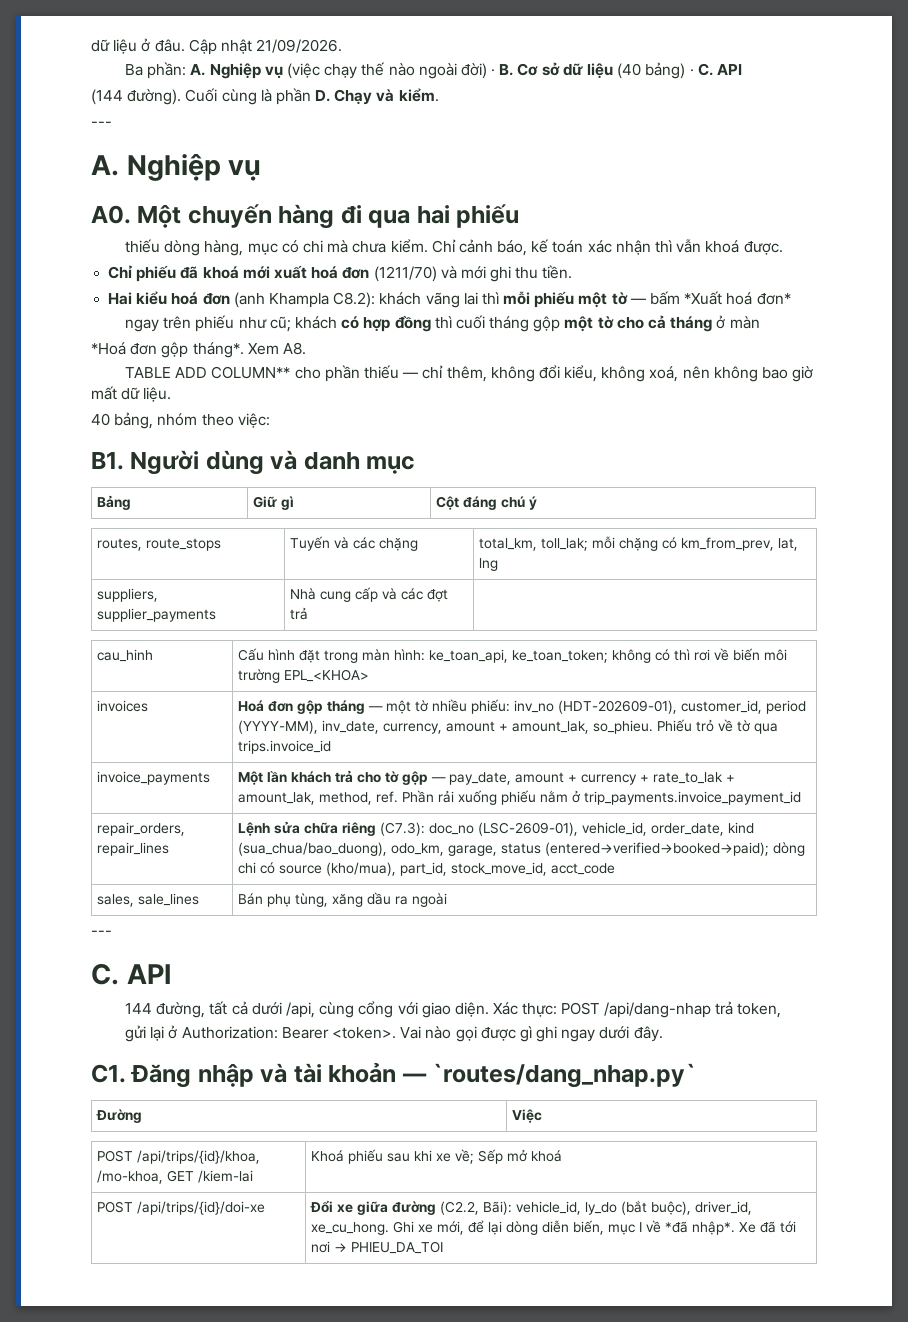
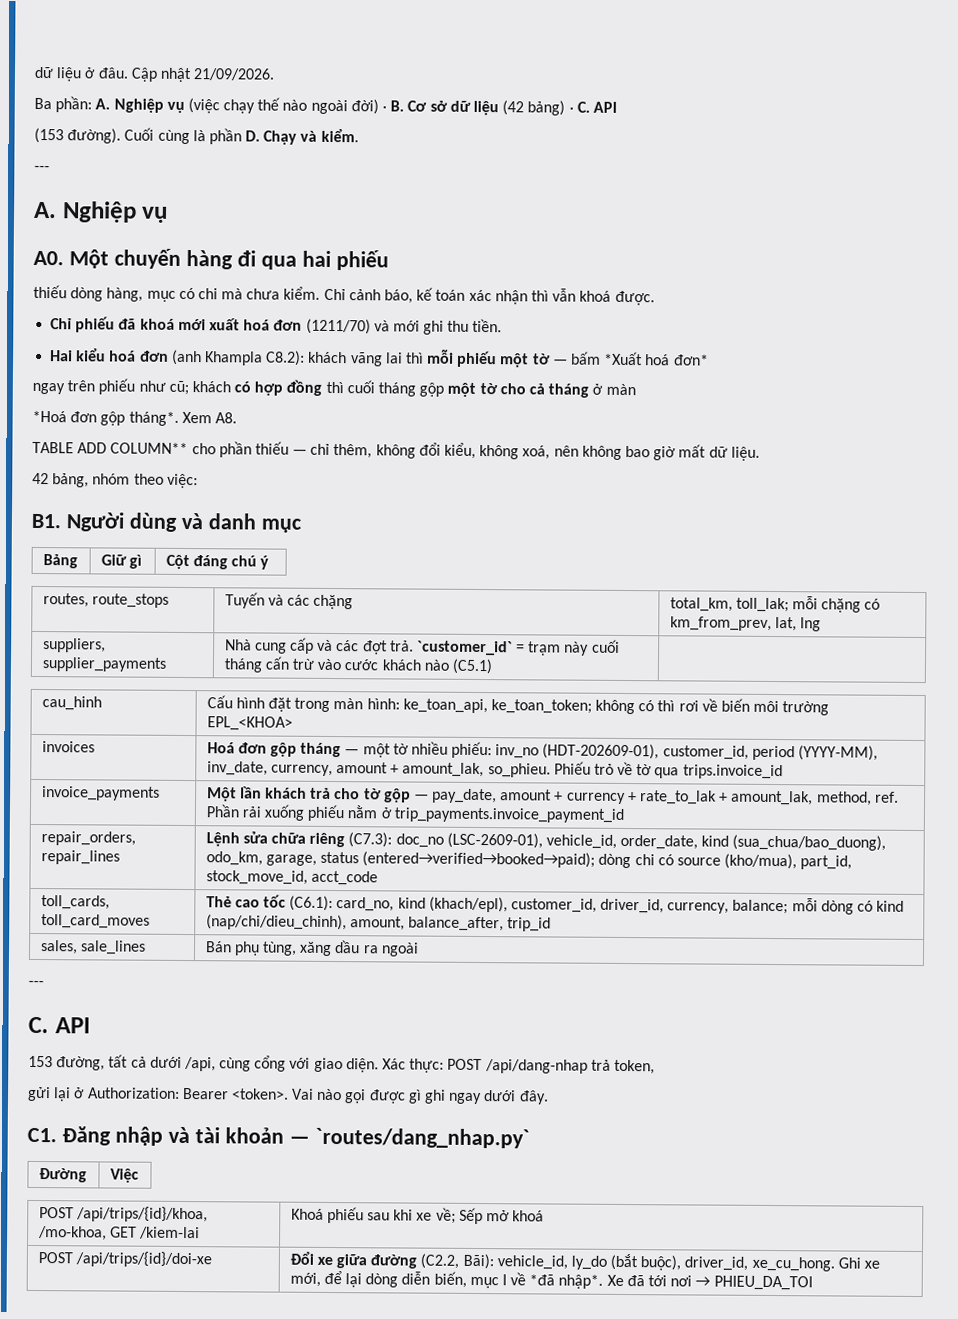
[617,63,642,79] (40 -> [502,100,525,116] (42
[91,89,123,105] (144 -> [34,127,64,144] (153
[91,413,110,426] 40 -> [32,472,49,485] 42
[290,607,309,620] trả -> [389,639,620,656] [223,656,493,675] trả. `customer_id` = trạm này cuối tháng cấn trừ vào cước khách nào (C5.1)
(616, 869) none -> [40,895,110,910] [40,914,150,929] [205,894,905,915] [205,914,552,932] // toll_cards, toll_card_moves | Thẻ cao tốc (C6.1): card_no, kind (khach/epl), customer_id, driver_id, currency, balance; mỗi dòng có kind (nap/chi/dieu_chinh), amount, balance_after, trip_id
[125,1003,153,1014] 144 -> [28,1055,53,1068] 153

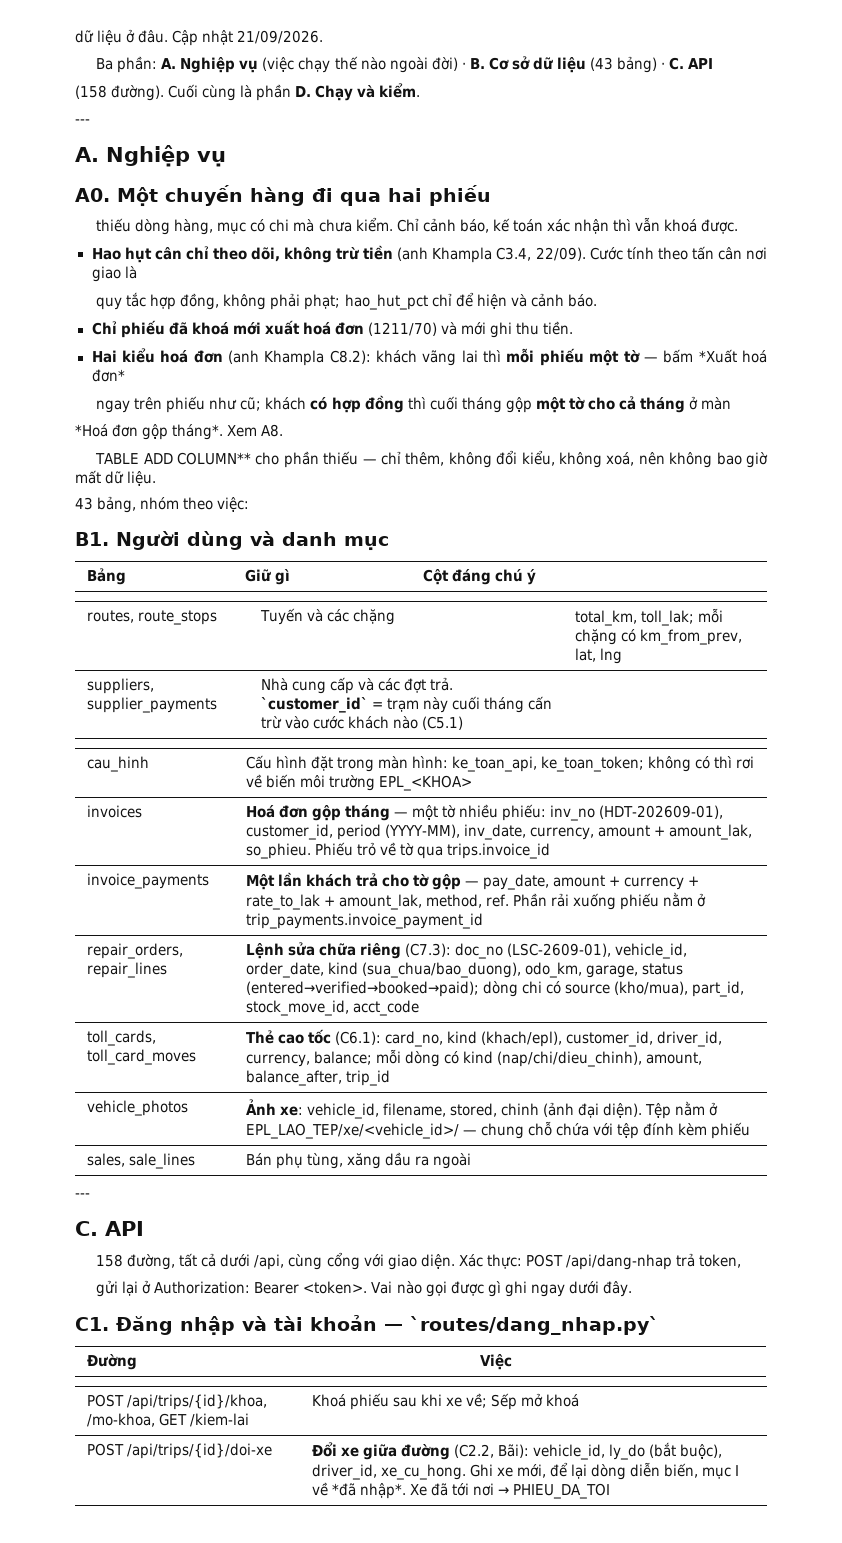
[502,100,525,116] (42 -> [590,57,614,71] (43
[34,127,64,144] (153 -> [75,85,107,99] (158
(655, 298) none -> [91,245,768,263] [91,266,137,282] [96,292,597,310] // Hao hụt cân chỉ theo dõi, không trừ tiền (anh Khampla C3.4, 22/09). Cước tính theo tấn cân nơi giao là // quy tắc hợp đồng, không phải phạt; hao_hut_pct chỉ để hiện và cảnh báo.
[32,472,49,485] 42 -> [75,497,93,510] 43
(552, 924) none -> [86,1100,188,1116] [245,1099,719,1119] [245,1121,750,1139] // vehicle_photos | Ảnh xe: vehicle_id, filename, stored, chinh (ảnh đại diện). Tệp nằm ở EPL_LAO_TEP/xe/<vehicle_id>/ — chung chỗ chứa với tệp đính kèm phiếu
[28,1055,53,1068] 153 -> [96,1254,124,1267] 158

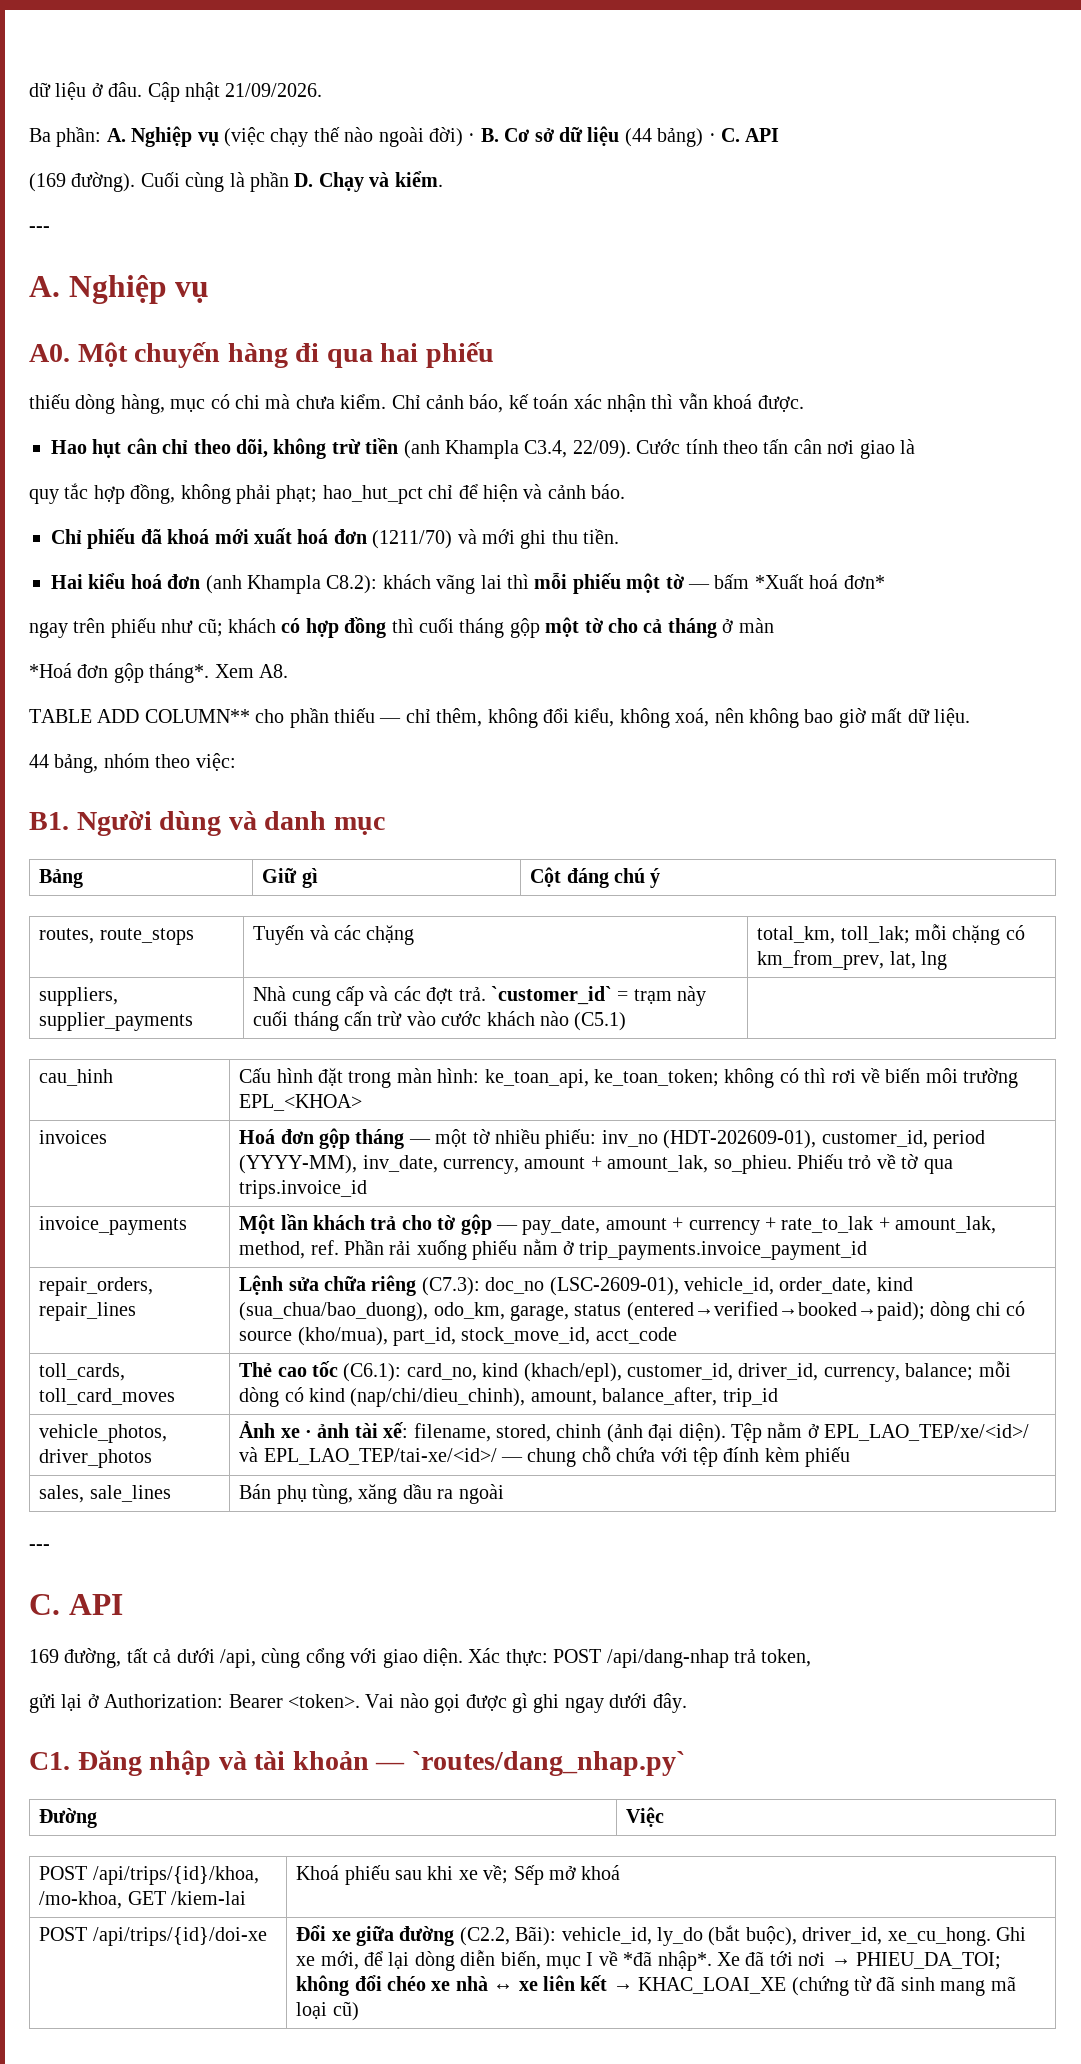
[590,57,614,71] (43 -> [624,128,652,147] (44
[75,85,107,99] (158 -> [29,173,66,192] (169
[75,497,93,510] 43 -> [29,754,49,768] 44
[86,1100,188,1116] vehicle_photos -> [39,1424,168,1443] [39,1449,153,1468] vehicle_photos, driver_photos
[279,1103,379,1119] xe: vehicle_id, -> [280,1422,409,1438] xe · ảnh tài xế:
[245,1123,459,1139] EPL_LAO_TEP/xe/<vehicle_id>/ -> [824,1424,1030,1441] [239,1447,497,1465] EPL_LAO_TEP/xe/<id>/ và EPL_LAO_TEP/tai-xe/<id>/
[96,1254,124,1267] 158 -> [29,1649,59,1663] 169
[512,1483,610,1499] PHIEU_DA_TOI -> [855,1952,1001,1970] [296,1975,1016,1996] [296,2001,359,2021] PHIEU_DA_TOI; không đổi chéo xe nhà ↔ xe liên kết → KHAC_LOAI_XE (chứng từ đã sinh mang mã loại cũ)

